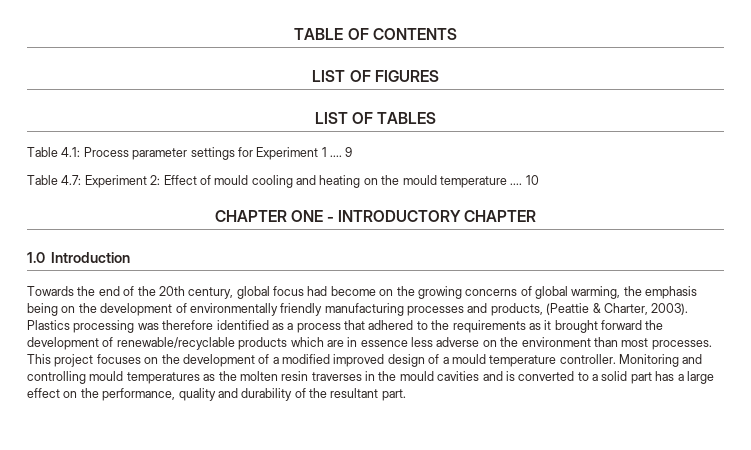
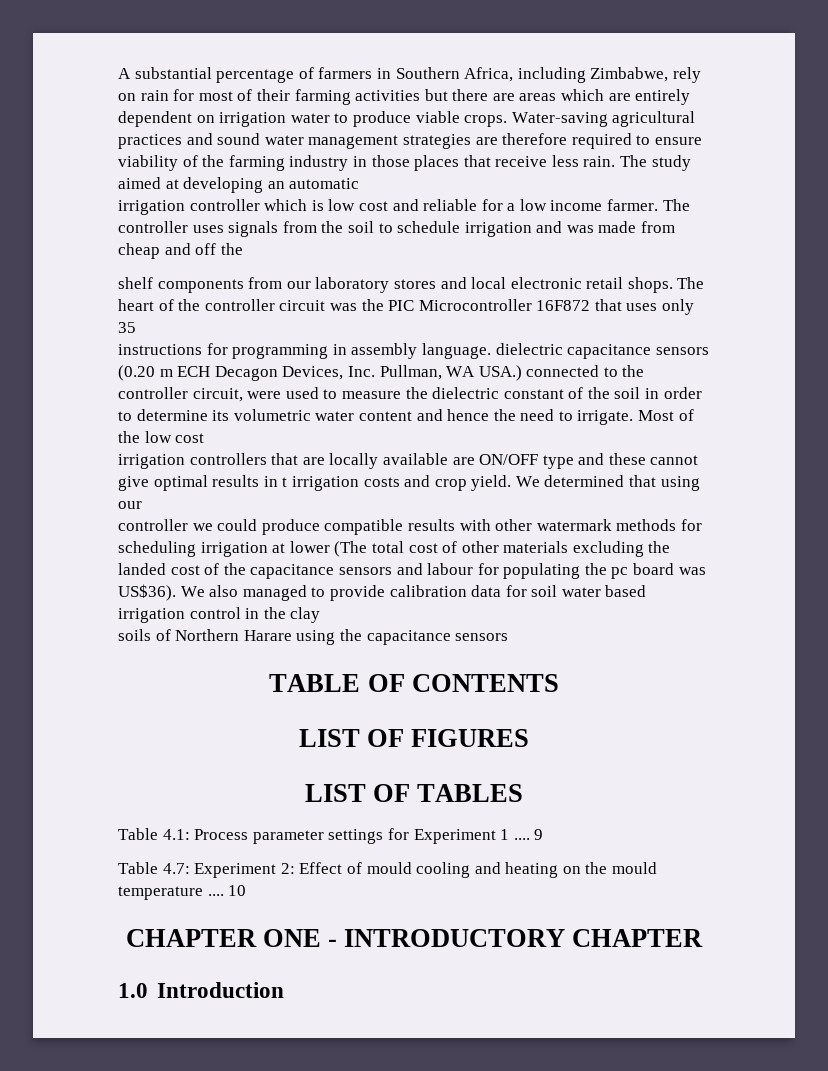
(294, 34) none -> [118,67,701,83] [118,89,691,105] [118,111,696,127] [118,133,702,149] [118,155,691,171] [118,177,360,193] [118,199,690,215] [118,221,676,237] [118,243,243,259] [118,277,705,293] [118,299,695,315] [118,322,136,333] [118,343,709,359] [118,365,645,381] [118,387,702,402] [118,409,694,425] [118,431,205,443] [118,453,699,469] [118,475,700,491] [118,501,142,509] [118,519,702,535] [118,541,671,557] [118,563,706,579] [118,584,647,601] [118,607,321,623] [118,629,509,645] A substantial percentage of farmers in Southern Africa, including Zimbabwe, rely on rain for most of their farming activities but there are areas which are entirely dependent on irrigation water to produce viable crops. Water-saving agricultural practices and sound water management strategies are therefore required to ensure viability of the farming industry in those places that receive less rain. The study aimed at developing an automatic // irrigation controller which is low cost and reliable for a low income farmer. The controller uses signals from the soil to schedule irrigation and was made from cheap and off the // shelf components from our laboratory stores and local electronic retail shops. The heart of the controller circuit was the PIC Microcontroller 16F872 that uses only 35 // instructions for programming in assembly language. dielectric capacitance sensors (0.20 m ECH Decagon Devices, Inc. Pullman, WA USA.) connected to the controller circuit, were used to measure the dielectric constant of the soil in order to determine its volumetric water content and hence the need to irrigate. Most of the low cost // irrigation controllers that are locally available are ON/OFF type and these cannot give optimal results in t irrigation costs and crop yield. We determined that using our // controller we could produce compatible results with other watermark methods for scheduling irrigation at lower (The total cost of other materials excluding the landed cost of the capacitance sensors and labour for populating the pc board was US$36). We also managed to provide calibration data for soil water based irrigation control in the clay // soils of Northern Harare using the capacitance sensors //
[27,286,698,299] [27,303,689,316] [27,320,664,333] [27,337,712,350] [27,354,703,367] [27,371,714,384] [27,388,406,401] // Towards the end of the 20th century, global focus had become on the growing concerns of global warming, the emphasis being on the development of environmentally friendly manufacturing processes and products, (Peattie & Charter, 2003). Plastics processing was therefore identified as a process that adhered to the requirements as it brought forward the development of renewable/recyclable products which are in essence less adverse on the environment than most processes. This project focuses on the development of a modified improved design of a mould temperature controller. Monitoring and controlling mould temperatures as the molten resin traverses in the mould cavities and is converted to a solid part has a large effect on the performance, quality and durability of the resultant part. -> (284, 990) none

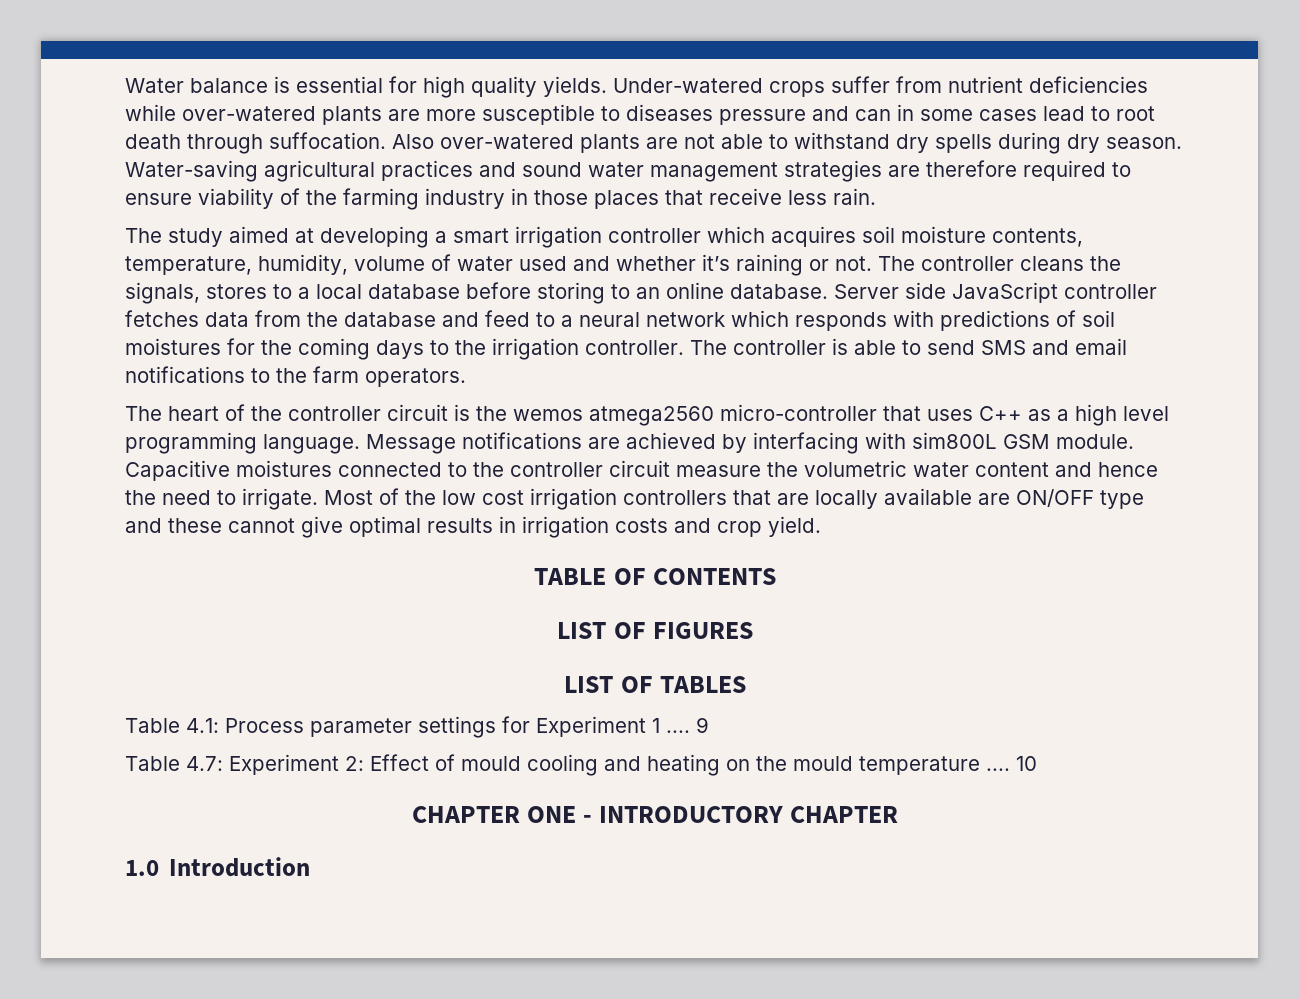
[118,67,701,83] [118,89,691,105] [118,111,508,127] A substantial percentage of farmers in Southern Africa, including Zimbabwe, rely on rain for most of their farming activities but there are areas which are entirely dependent on irrigation water to produce viable crops. -> [125,76,1148,98] [125,104,1155,125] [125,132,1182,154] Water balance is essential for high quality yields. Under-watered crops suffer from nutrient deficiencies while over-watered plants are more susceptible to diseases pressure and can in some cases lead to root death through suffocation. Also over-watered plants are not able to withstand dry spells during dry season.
(616, 161) none -> (876, 196) //
[267,178,360,189] an automatic // -> [435,228,509,243] a smart
[311,199,690,211] [118,221,676,237] [118,243,243,259] [118,277,673,293] is low cost and reliable for a low income farmer. The controller uses signals from the soil to schedule irrigation and was made from cheap and off the // shelf components from our laboratory stores and local electronic retail shops. -> [771,226,1083,247] [125,254,1121,276] [125,282,1157,304] [125,310,1115,331] [125,338,1127,360] [125,366,466,387] acquires soil moisture contents, temperature, humidity, volume of water used and whether it’s raining or not. The controller cleans the signals, stores to a local database before storing to an online database. Server side JavaScript controller fetches data from the database and feed to a neural network which responds with predictions of soil moistures for the coming days to the irrigation controller. The controller is able to send SMS and email notifications to the farm operators. //
[329,299,695,315] [118,322,136,333] [118,343,709,359] [118,365,645,381] [118,387,702,402] [118,409,230,421] was the PIC Microcontroller 16F872 that uses only 35 // instructions for programming in assembly language. dielectric capacitance sensors (0.20 m ECH Decagon Devices, Inc. Pullman, WA USA.) connected to the controller circuit, were used to measure the dielectric constant of the soil in order to determine its -> [454,404,1169,426] [125,432,1134,454] [125,460,798,481] is the wemos atmega2560 micro-controller that uses C++ as a high level programming language. Message notifications are achieved by interfacing with sim800L GSM module. Capacitive moistures connected to the controller circuit measure the
(205, 438) // -> (524, 497) none
[282,477,288,487] t -> (516, 524) none
[515,475,700,491] [118,501,142,509] [118,519,702,535] [118,541,671,557] [118,563,706,579] [118,584,647,601] [118,607,321,623] [118,629,509,645] We determined that using our // controller we could produce compatible results with other watermark methods for scheduling irrigation at lower (The total cost of other materials excluding the landed cost of the capacitance sensors and labour for populating the pc board was US$36). We also managed to provide calibration data for soil water based irrigation control in the clay // soils of Northern Harare using the capacitance sensors -> (821, 526) none

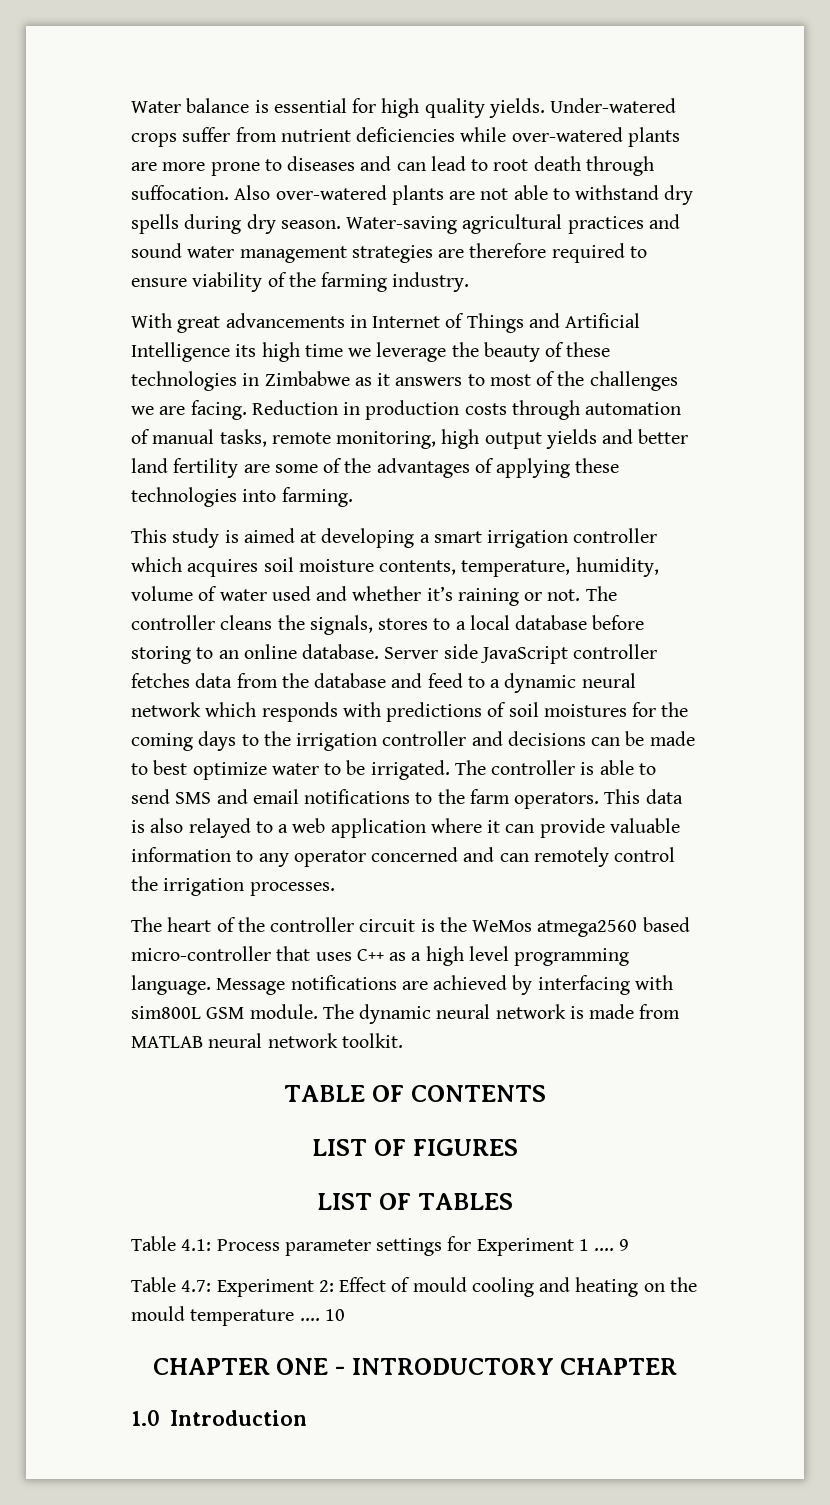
[482,104,595,125] susceptible -> [210,162,260,176] prone
[719,104,1037,125] pressure and can in some cases -> [360,156,426,171] and can
[425,188,876,209] [125,228,223,247] industry in those places that receive less rain. // The study -> [392,272,470,292] [131,313,641,333] [131,342,611,362] [131,371,678,391] [131,400,682,420] [131,429,689,449] [131,458,620,478] [131,487,353,507] [131,528,239,548] industry. // With great advancements in Internet of Things and Artificial Intelligence its high time we leverage the beauty of these technologies in Zimbabwe as it answers to most of the challenges we are facing. Reduction in production costs through automation of manual tasks, remote monitoring, high output yields and better land fertility are some of the advantages of applying these technologies into farming. // This study is
(573, 321) none -> [504,673,577,693] dynamic
[585,340,684,355] controller. -> [382,731,695,746] [131,760,450,780] controller and decisions can be made to best optimize water to be irrigated.
(466, 377) none -> [604,789,683,804] [131,818,680,838] [131,847,676,867] [131,876,335,896] This data is also relayed to a web application where it can provide valuable information to any operator concerned and can remotely control the irrigation processes.
[513,406,714,426] wemos atmega2560 -> [472,917,690,937] WeMos atmega2560 based
[125,460,1158,481] [125,488,1144,510] [125,516,821,538] Capacitive moistures connected to the controller circuit measure the volumetric water content and hence the need to irrigate. Most of the low cost irrigation controllers that are locally available are ON/OFF type and these cannot give optimal results in irrigation costs and crop yield. -> [322,1004,681,1024] [131,1033,403,1048] The dynamic neural network is made from MATLAB neural network toolkit.

